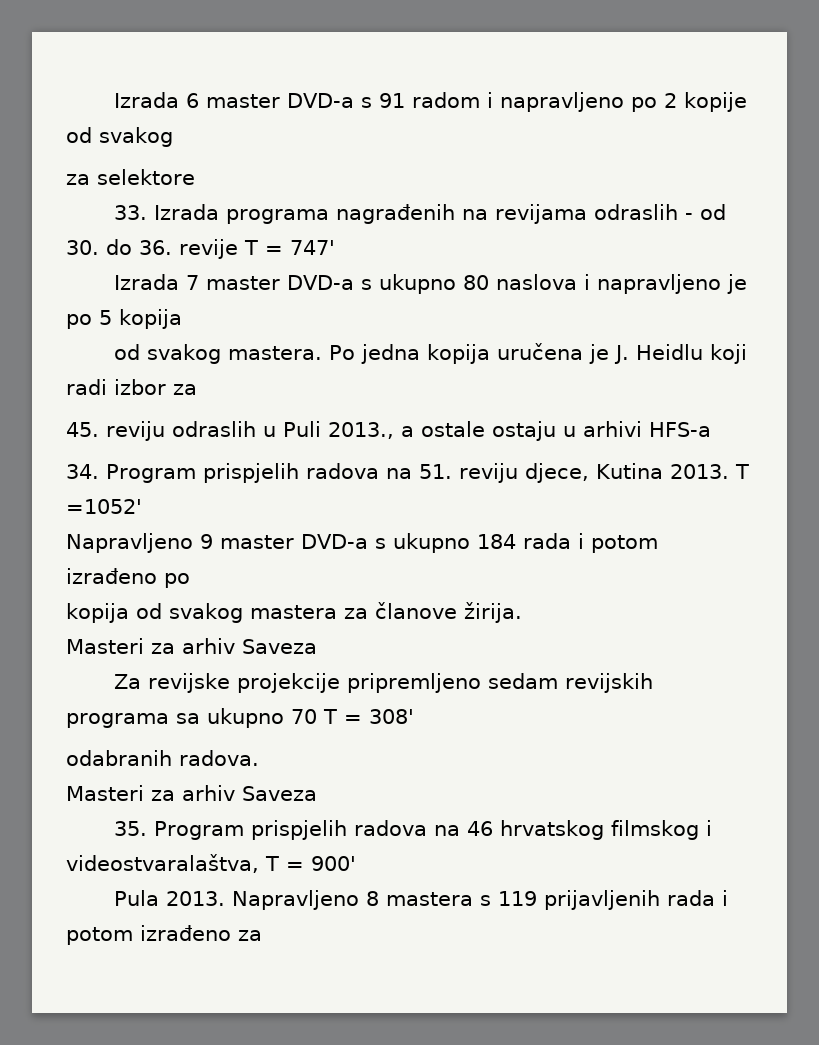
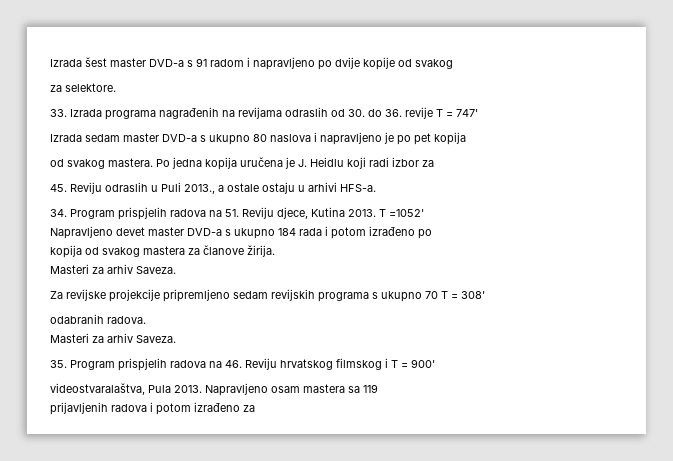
[113,92,199,108] Izrada 6 -> [50,57,107,67] Izrada šest
[663,93,677,108] 2 -> [335,57,360,69] dvije
[97,169,195,185] selektore -> [65,83,116,92] selektore.
[684,213,693,220] - -> (328, 112) none
[185,275,199,290] 7 -> [85,134,120,142] sedam
[99,310,112,325] 5 -> [414,133,431,145] pet
[106,421,165,441] reviju -> [70,182,102,194] Reviju
[649,422,711,437] HFS-a -> [340,184,376,192] HFS-a.
[459,463,518,483] reviju -> [242,207,274,219] Reviju
[200,534,213,549] 9 -> [116,227,145,236] devet
[242,639,317,654] Saveza -> [136,266,176,274] Saveza.
[176,713,200,724] sa -> [372,292,378,299] s
[242,786,317,801] Saveza -> [136,335,176,343] Saveza.
[466,821,493,836] 46 -> [225,358,277,370] 46. Reviju
[66,854,259,873] videostvaralaštva, -> (388, 363) none
(356, 863) none -> [50,383,145,395] videostvaralaštva,
[365,891,491,906] 8 mastera s -> [271,384,360,393] osam mastera sa
[543,890,715,910] prijavljenih rada -> [50,402,147,415] // prijavljenih radova

